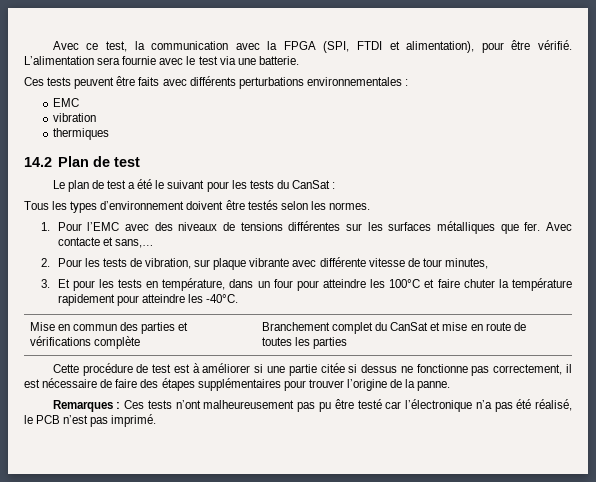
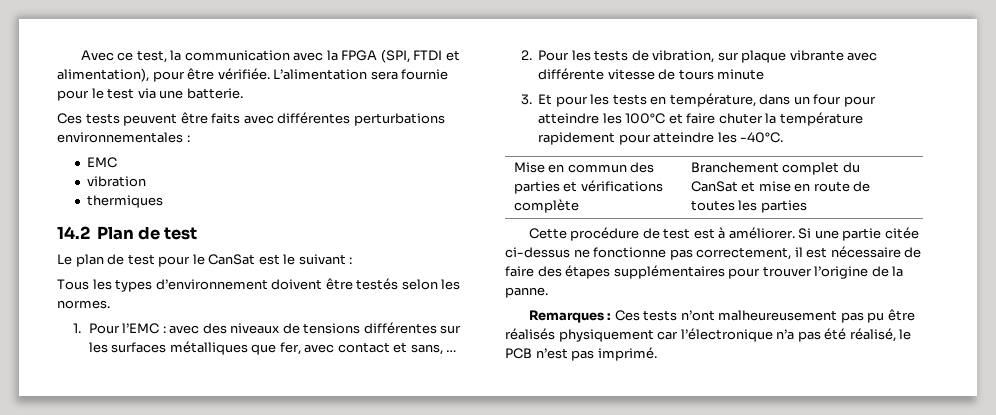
[537,40,572,50] vérifié. -> [217,68,270,80] vérifiée.
[159,58,184,65] avec -> [57,90,89,101] pour
[189,76,236,86] différents -> [277,112,351,124] différentes
[128,179,330,192] a été le suivant pour les tests du CanSat -> [158,254,346,267] pour le CanSat est le suivant
(120, 226) none -> [162,326,166,333] :
[524,222,572,231] [57,237,154,248] fer. Avec contacte et sans,… -> [279,342,457,355] fer, avec contact et sans, …
[422,258,488,269] tour minutes, -> [678,69,765,80] tours minute
[202,363,264,373] améliorer si -> [728,227,812,239] améliorer. Si
[348,364,398,373] si dessus -> [505,247,570,258] ci-dessus
[357,399,382,409] testé -> [505,328,654,342] réalisés physiquement

